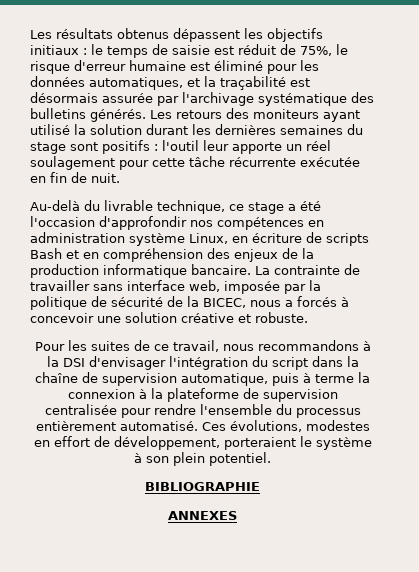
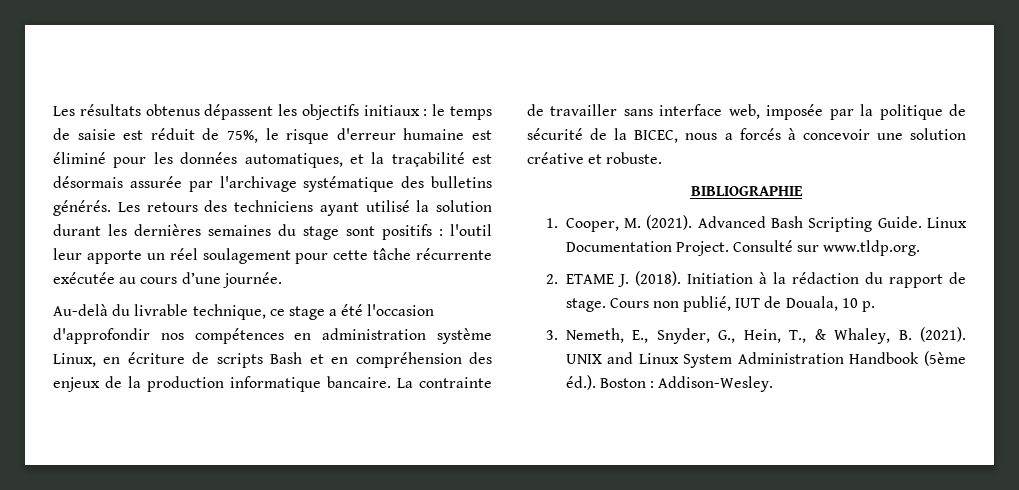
[253,109,319,119] moniteurs -> [234,200,313,212] techniciens
[30,172,120,183] en fin de nuit. -> [119,272,282,288] au cours d’une journée.
[34,340,371,352] [46,356,359,370] [35,372,370,386] [67,388,338,402] [44,404,361,418] [35,420,370,432] [33,436,372,450] [134,452,271,466] [145,482,260,491] [168,511,237,520] Pour les suites de ce travail, nous recommandons à la DSI d'envisager l'intégration du script dans la chaîne de supervision automatique, puis à terme la connexion à la plateforme de supervision centralisée pour rendre l'ensemble du processus entièrement automatisé. Ces évolutions, modestes en effort de développement, porteraient le système à son plein potentiel. // BIBLIOGRAPHIE // ANNEXES -> [690,186,803,196] [545,215,967,232] [565,240,921,256] [545,271,966,288] [565,296,875,312] [545,327,966,344] [565,351,966,368] [565,375,774,392] BIBLIOGRAPHIE // 1. Cooper, M. (2021). Advanced Bash Scripting Guide. Linux Documentation Project. Consulté sur www.tldp.org. // 2. ETAME J. (2018). Initiation à la rédaction du rapport de stage. Cours non publié, IUT de Douala, 10 p. // 3. Nemeth, E., Snyder, G., Hein, T., & Whaley, B. (2021). UNIX and Linux System Administration Handbook (5ème éd.). Boston : Addison-Wesley.

